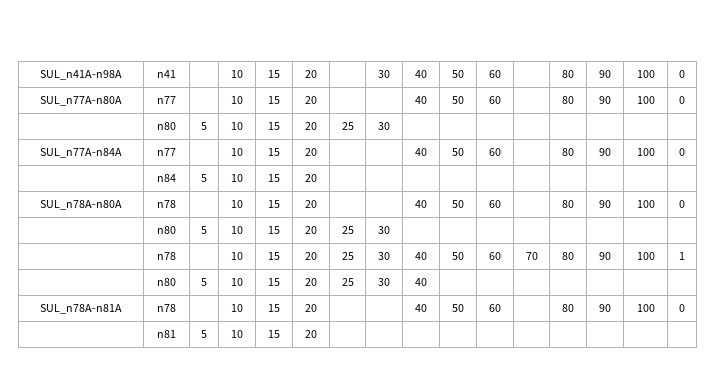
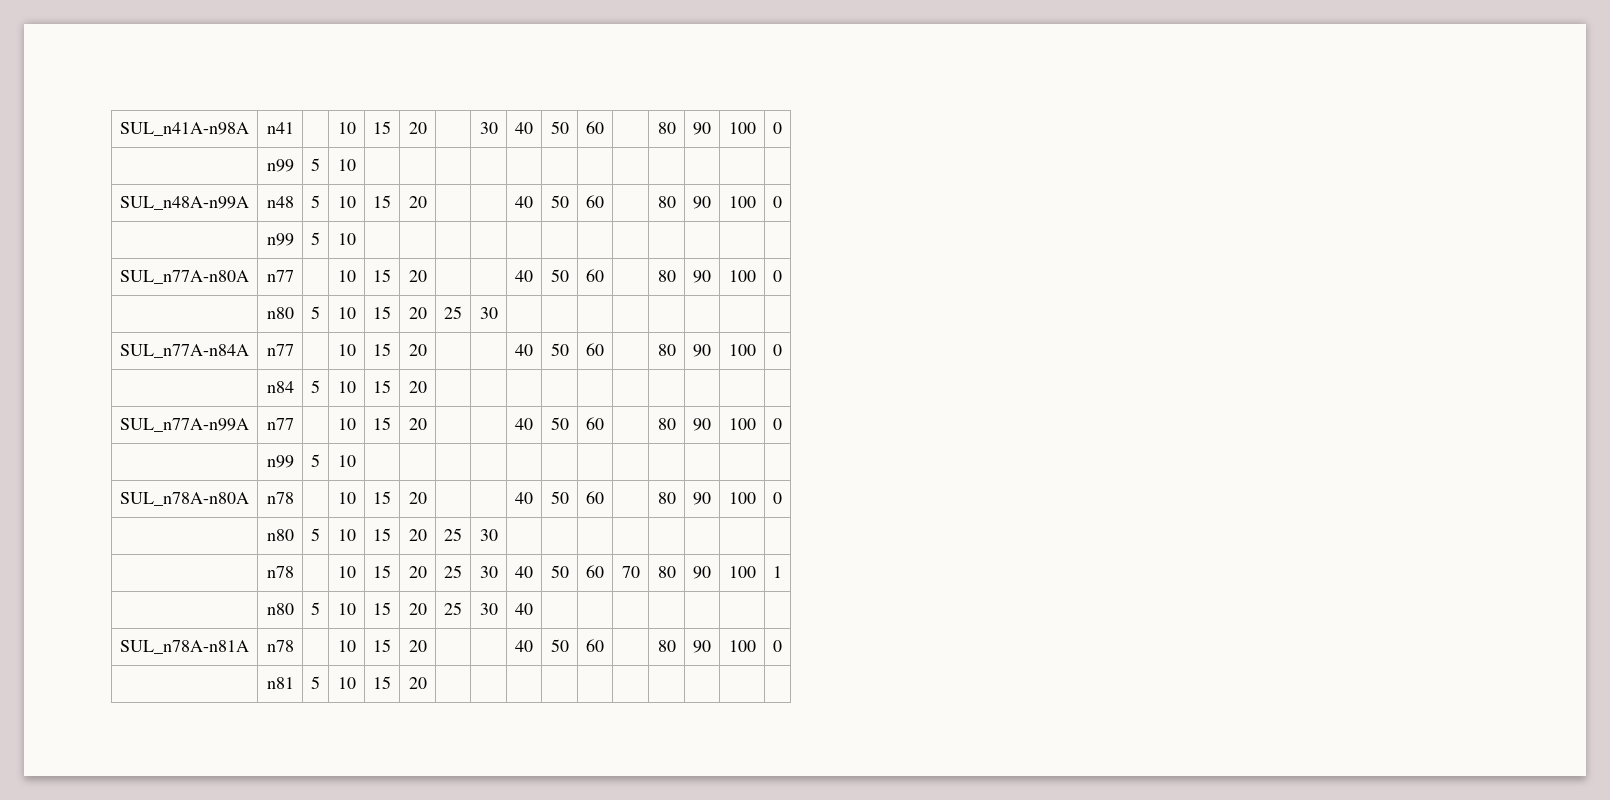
(685, 74) none -> [266,159,294,172] [311,158,320,171] [337,159,356,171] [120,196,249,210] [266,196,294,208] [311,195,320,208] [337,196,356,208] [373,195,391,208] [408,196,427,208] [515,196,533,208] [550,195,569,208] [586,195,604,208] [657,196,676,208] [693,196,711,209] [728,196,756,208] [773,196,782,208] [266,233,294,246] [311,232,320,245] [337,233,356,245] // | n99 | 5 | 10 | | | | | | | | | | | | // SUL_n48A-n99A | n48 | 5 | 10 | 15 | 20 | | | 40 | 50 | 60 | | 80 | 90 | 100 | 0 // | n99 | 5 | 10 | | | | | | | | | | | |
(317, 178) none -> [120,418,249,432] [266,418,294,430] [337,418,356,430] [373,417,391,430] [408,418,427,430] [515,418,533,430] [550,417,569,430] [586,417,604,430] [657,418,676,430] [693,418,711,431] [728,418,756,430] [773,418,782,430] [266,455,294,468] [311,454,320,467] [337,455,356,467] // SUL_n77A-n99A | n77 | | 10 | 15 | 20 | | | 40 | 50 | 60 | | 80 | 90 | 100 | 0 // | n99 | 5 | 10 | | | | | | | | | | | |

